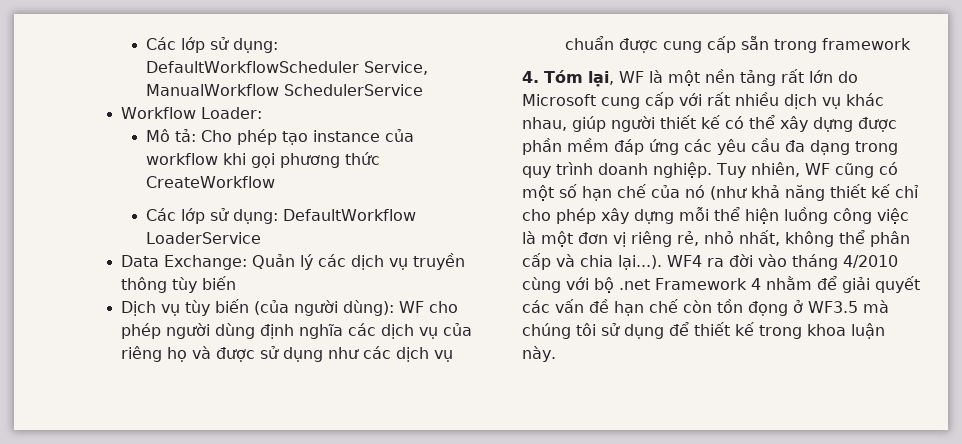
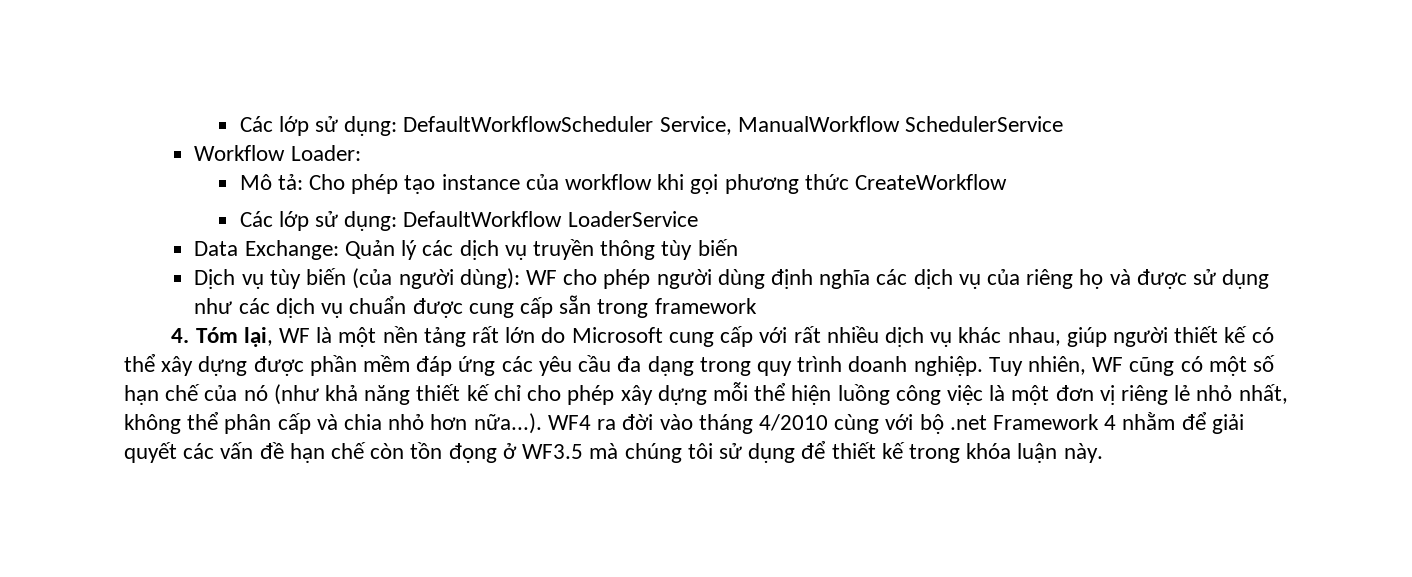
[677,231,699,246] rẻ, -> [1174,385,1191,401] lẻ
[618,255,662,270] lại...). -> [388,413,542,434] nhỏ hơn nữa...).
[807,324,846,336] khoa -> [966,443,1012,459] khóa

